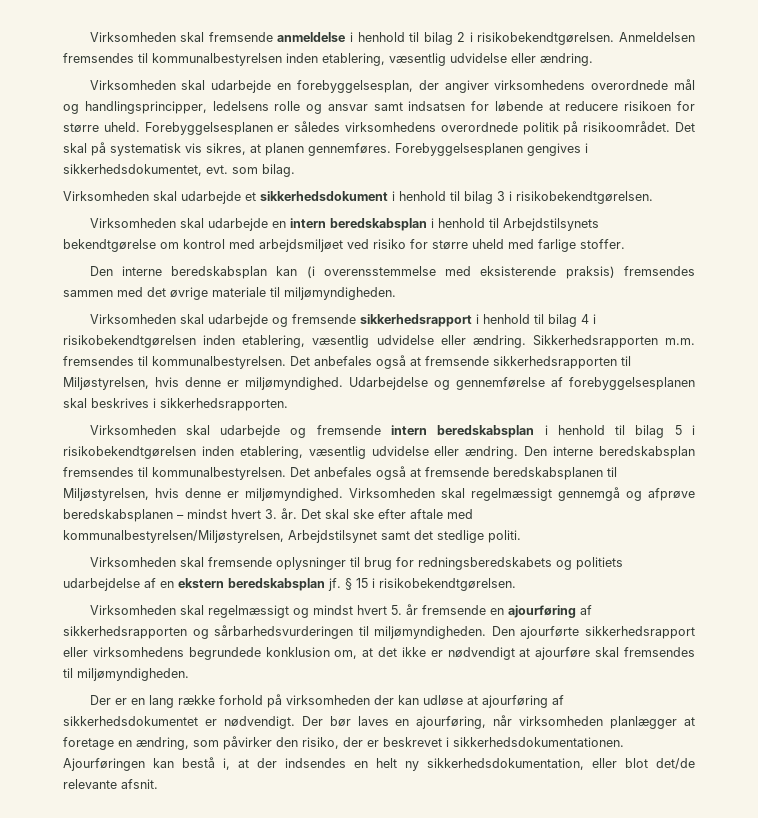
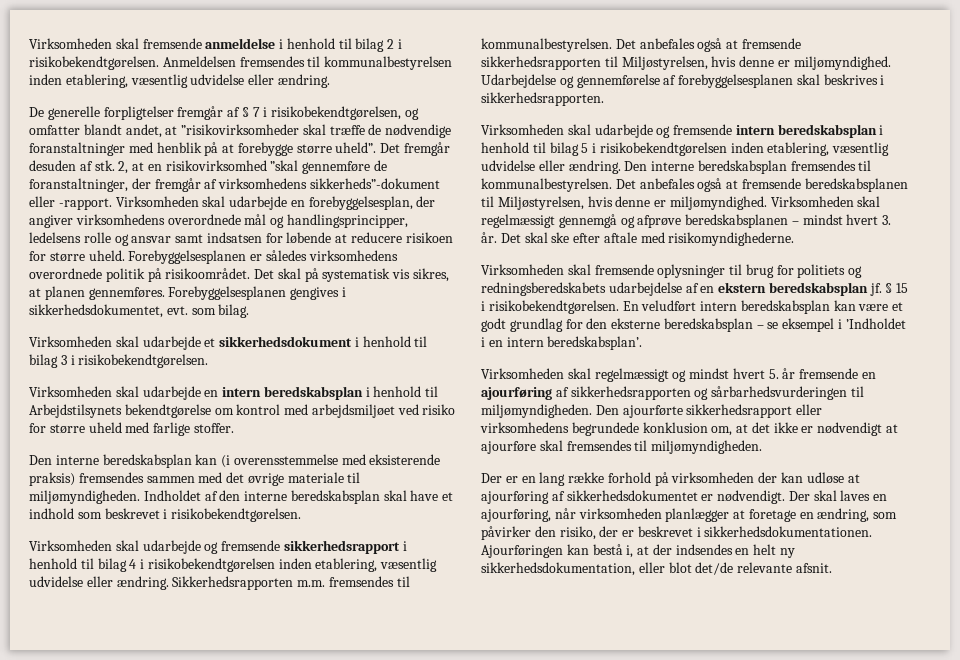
(593, 59) none -> [29,106,420,120] [29,124,452,138] [29,142,451,156] [29,160,388,174] [29,178,440,192] [29,196,112,210] De generelle forpligtelser fremgår af § 7 i risikobekendtgørelsen, og omfatter blandt andet, at ”risikovirksomheder skal træffe de nødvendige foranstaltninger med henblik på at forebygge større uheld”. Det fremgår desuden af stk. 2, at en risikovirksomhed ”skal gennemføre de foranstaltninger, der fremgår af virksomhedens sikkerheds”-dokument eller -rapport.
(396, 293) none -> [143,490,454,504] [29,508,302,522] Indholdet af den interne beredskabsplan skal have et indhold som beskrevet i risikobekendtgørelsen.
[63,530,521,543] kommunalbestyrelsen/Miljøstyrelsen, Arbejdstilsynet samt det stedlige politi. -> [668,232,795,246] risikomyndighederne.
[417,557,623,570] redningsberedskabets og politiets -> [797,264,863,278] [481,282,606,296] politiets og redningsberedskabets
(516, 584) none -> [622,300,904,314] [481,318,906,332] [481,336,643,350] En veludført intern beredskabsplan kan være et godt grundlag for den eksterne beredskabsplan – se eksempel i ’Indholdet i en intern beredskabsplan’.
[329,716,351,727] bør -> [813,490,837,501] skal

